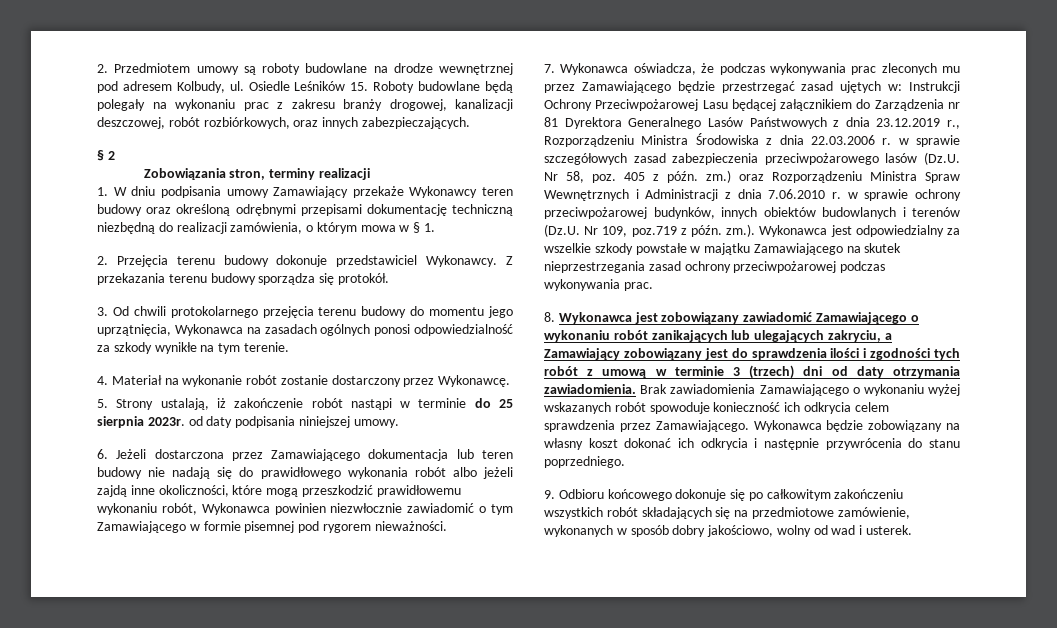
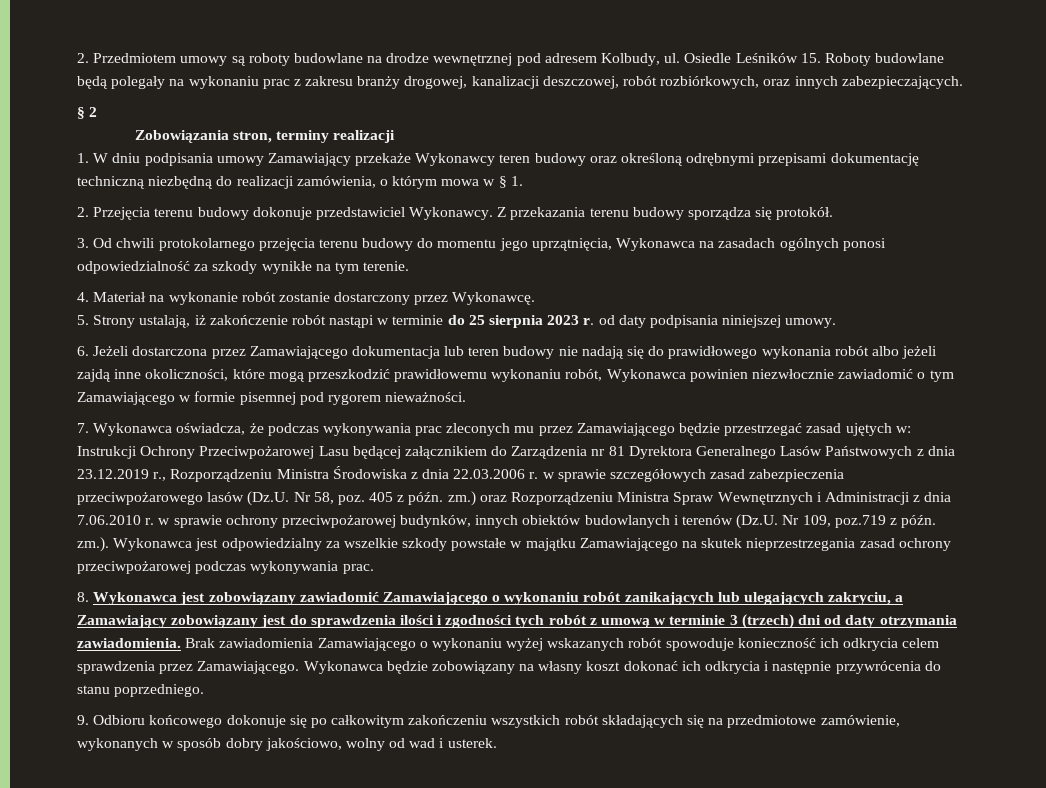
[147,417,185,426] 2023r. -> [547,315,595,325] 2023 r.

